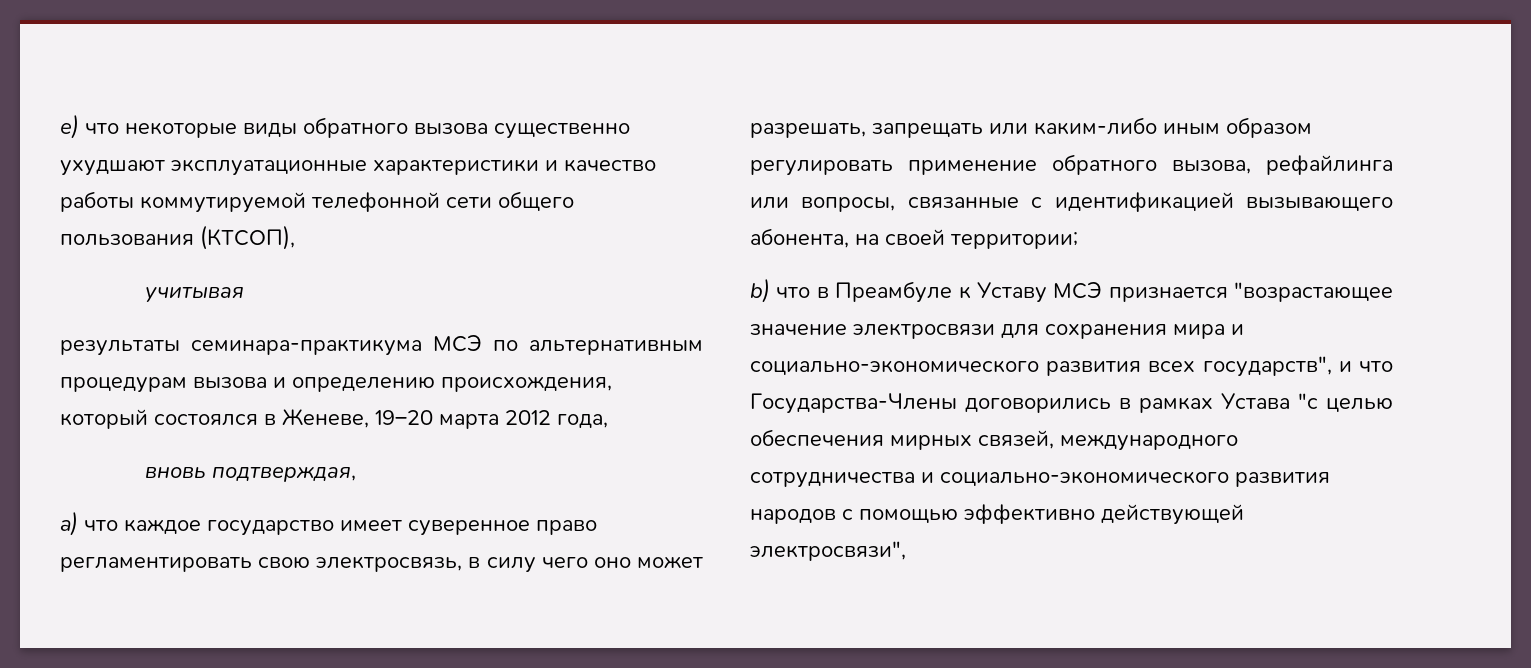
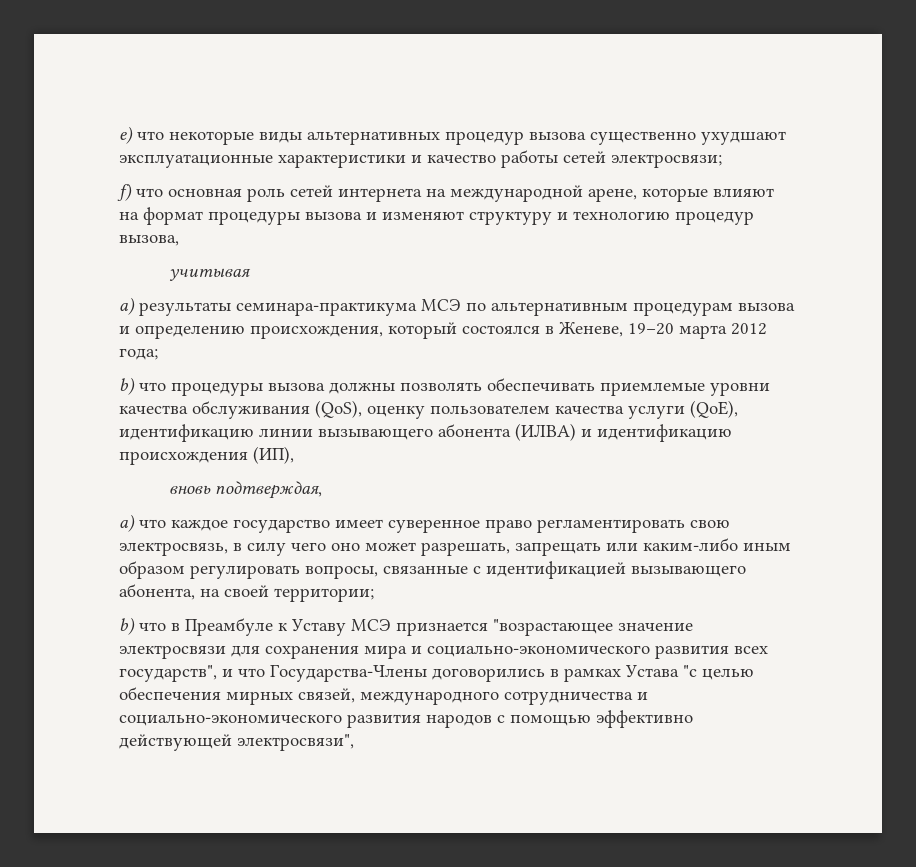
[303,117,408,138] обратного -> [307,131,524,145] альтернативных процедур
[140,191,574,213] [60,225,295,250] коммутируемой телефонной сети общего пользования (КТСОП), -> [563,151,722,168] [117,183,774,202] [119,207,754,225] [119,235,179,246] сетей электросвязи; // f) что основная роль сетей интернета на международной арене, которые влияют на формат процедуры вызова и изменяют структуру и технологию процедур вызова,
(245, 295) none -> [119,297,135,315] a)
[557,414,608,429] года, -> [119,348,158,360] [119,377,770,396] [119,400,738,419] [119,423,732,442] [119,446,294,465] года; // b) что процедуры вызова должны позволять обеспечивать приемлемые уровни качества обслуживания (QoS), оценку пользователем качества услуги (QoE), идентификацию линии вызывающего абонента (ИЛВА) и идентификацию происхождения (ИП),
[908,154,1393,175] [750,197,789,209] применение обратного вызова, рефайлинга или -> (300, 572) none

